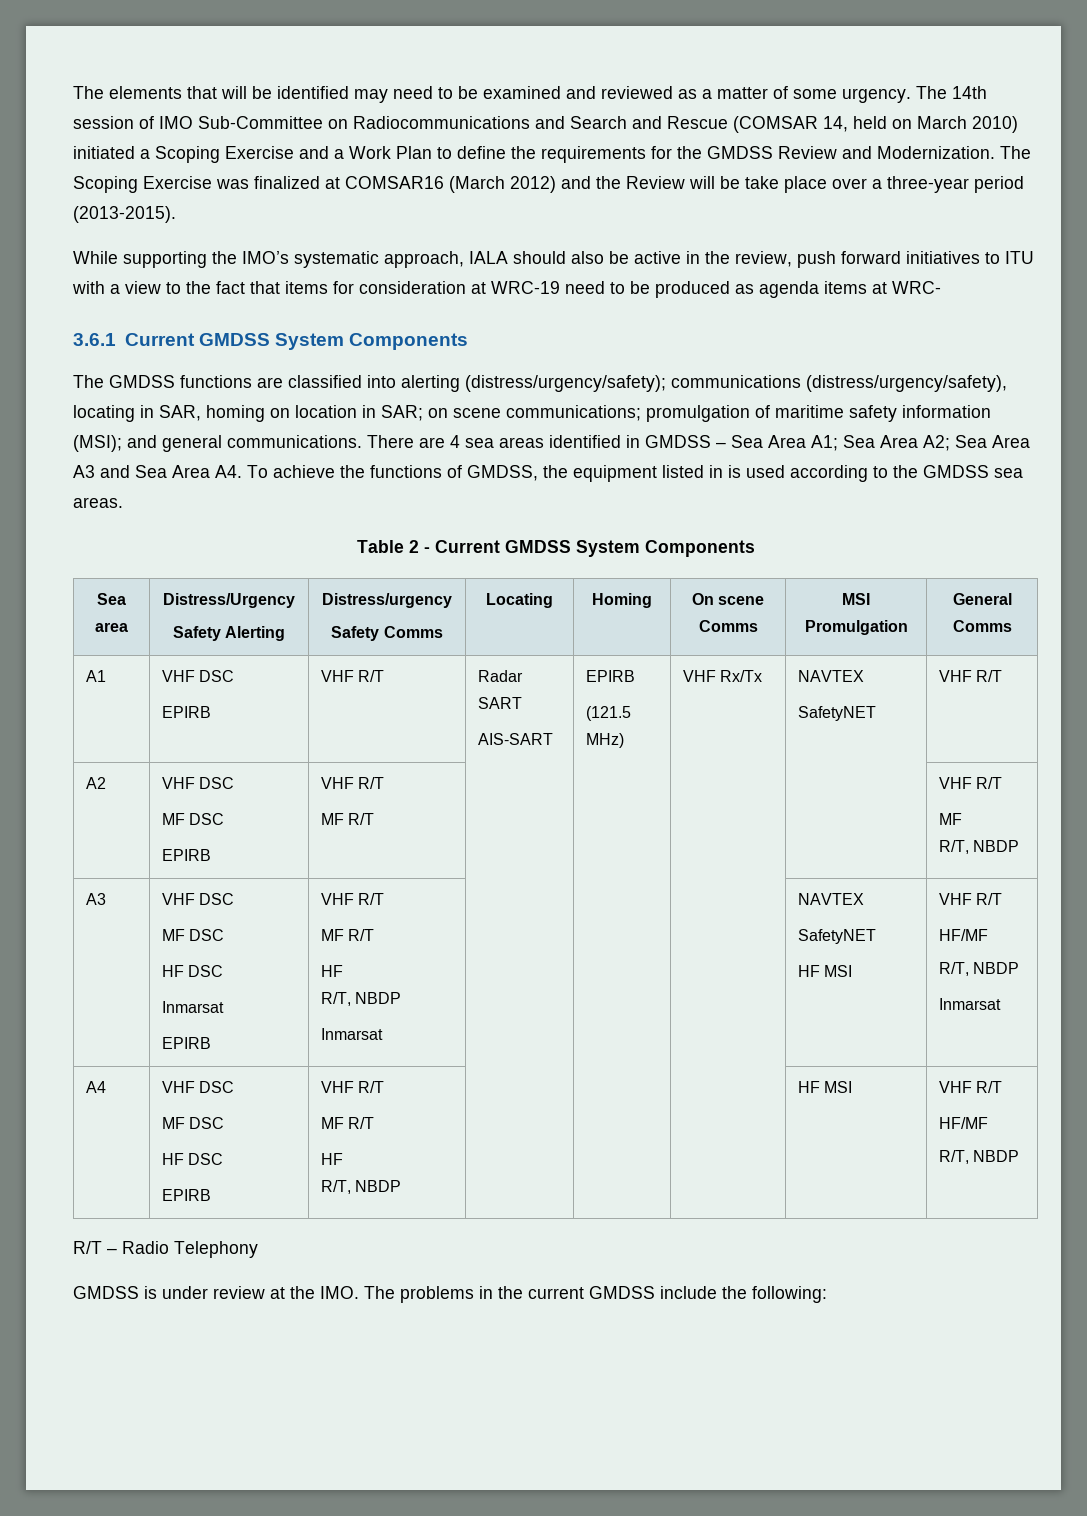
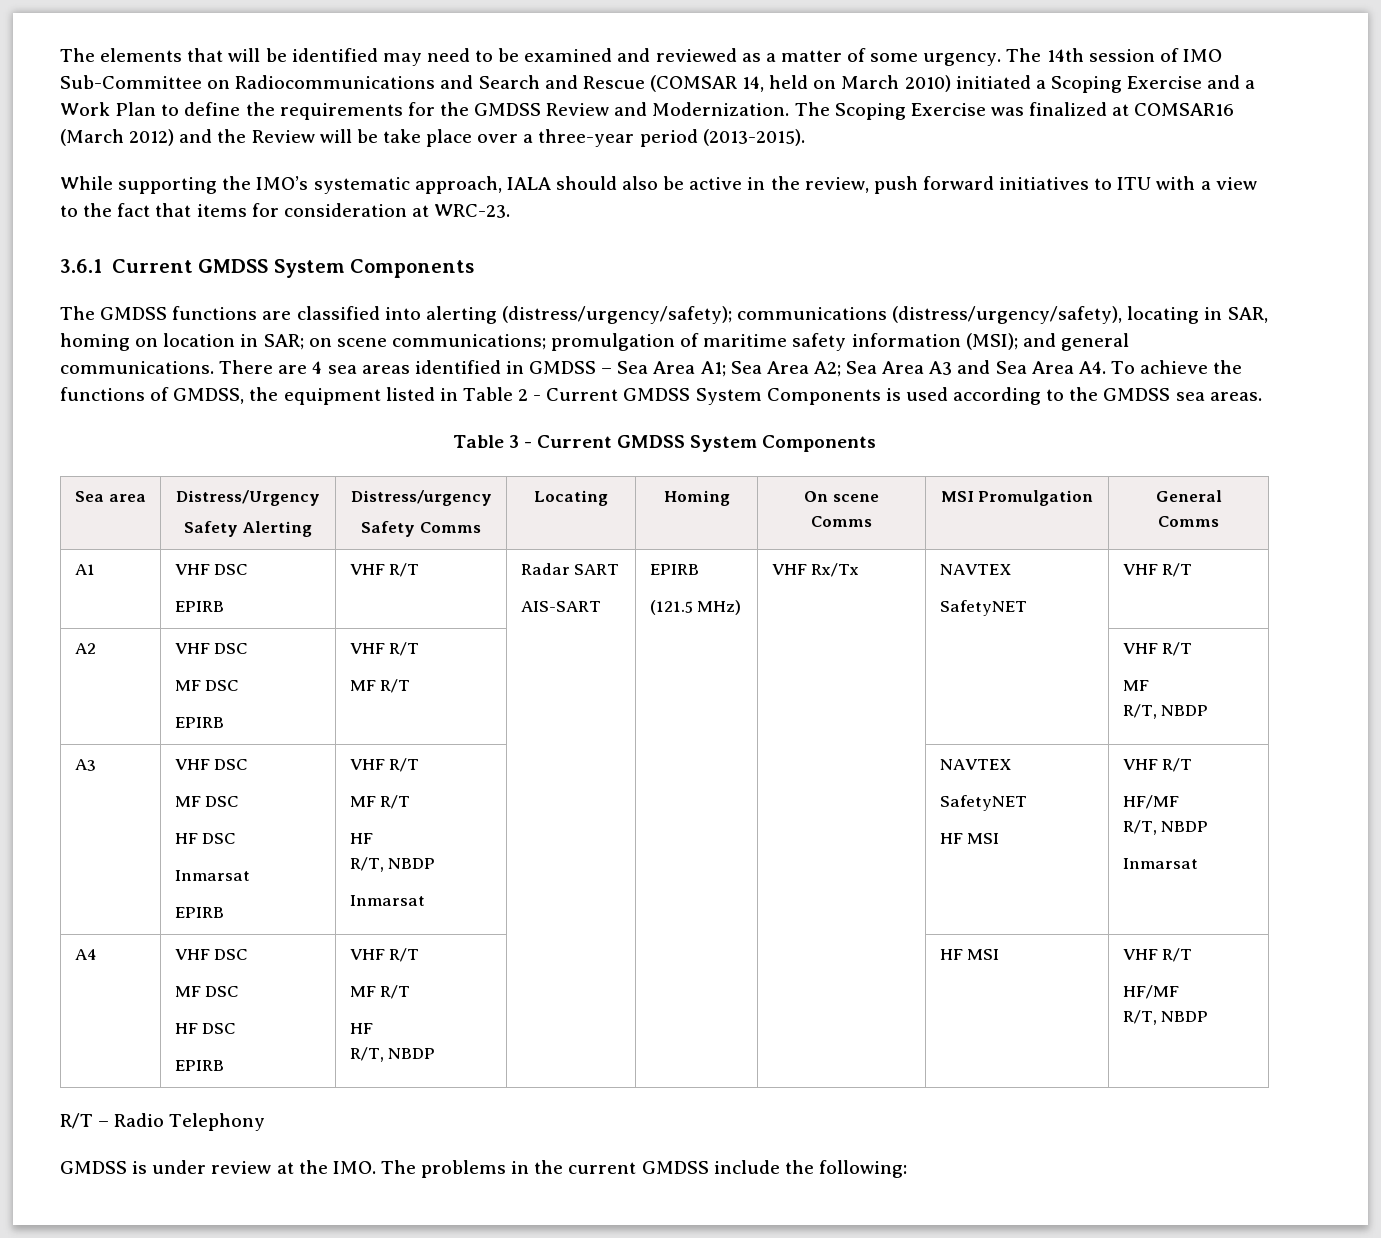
[491,281,941,298] WRC-19 need to be produced as agenda items at WRC- -> [434,204,511,218] WRC-23.
(723, 471) none -> [462,387,881,405] Table 2 - Current GMDSS System Components
[408,540,419,553] 2 -> [508,435,519,448] 3

